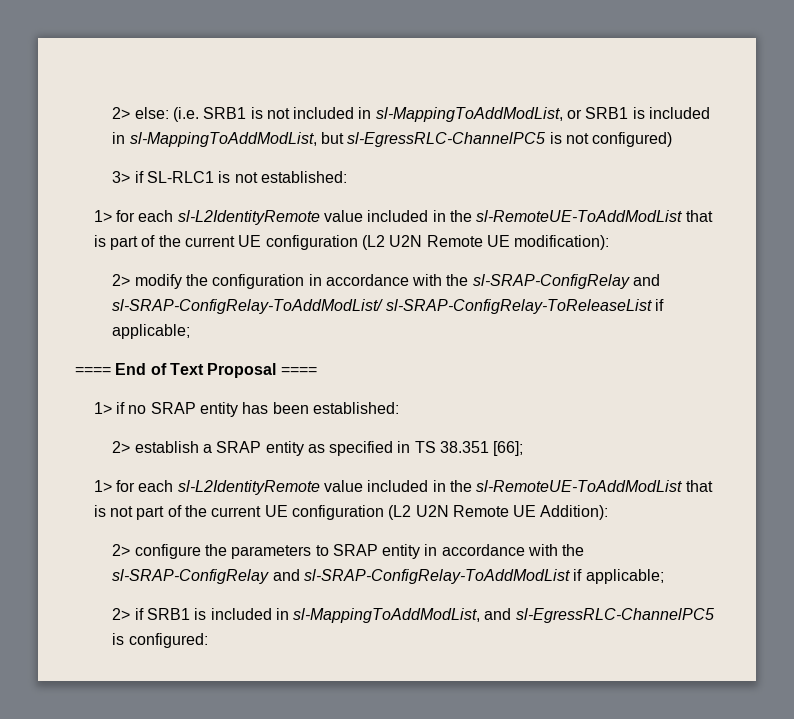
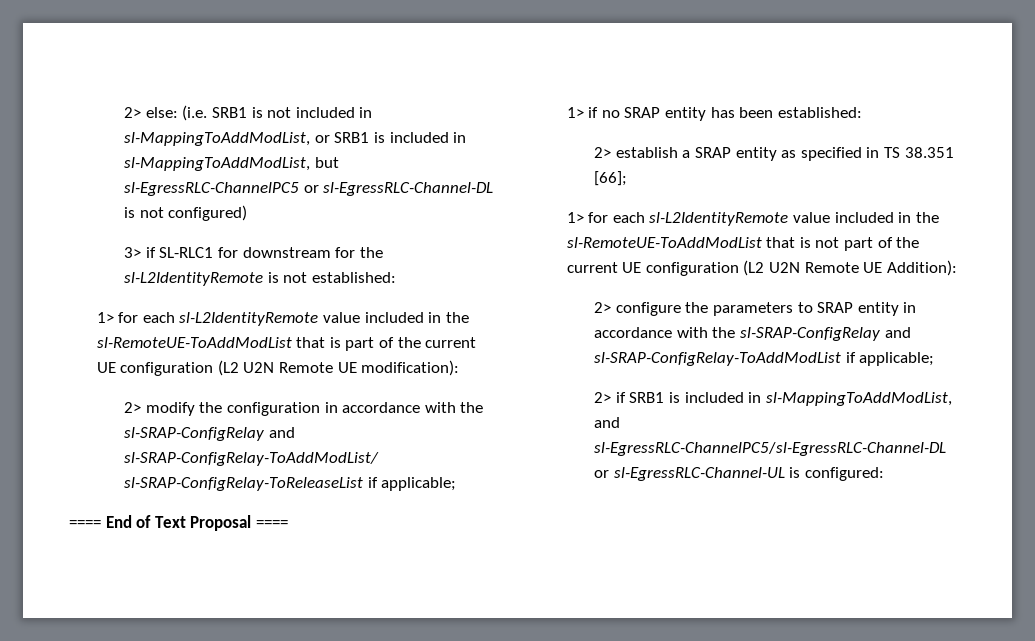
(546, 139) none -> [303,182,494,196] or sl-EgressRLC-Channel-DL
(214, 177) none -> [218,247,383,258] [124,272,264,286] for downstream for the sl-L2IdentityRemote
[515,608,714,623] sl-EgressRLC-ChannelPC5 -> [594,442,947,456] [594,467,785,481] sl-EgressRLC-ChannelPC5/sl-EgressRLC-Channel-DL or sl-EgressRLC-Channel-UL

